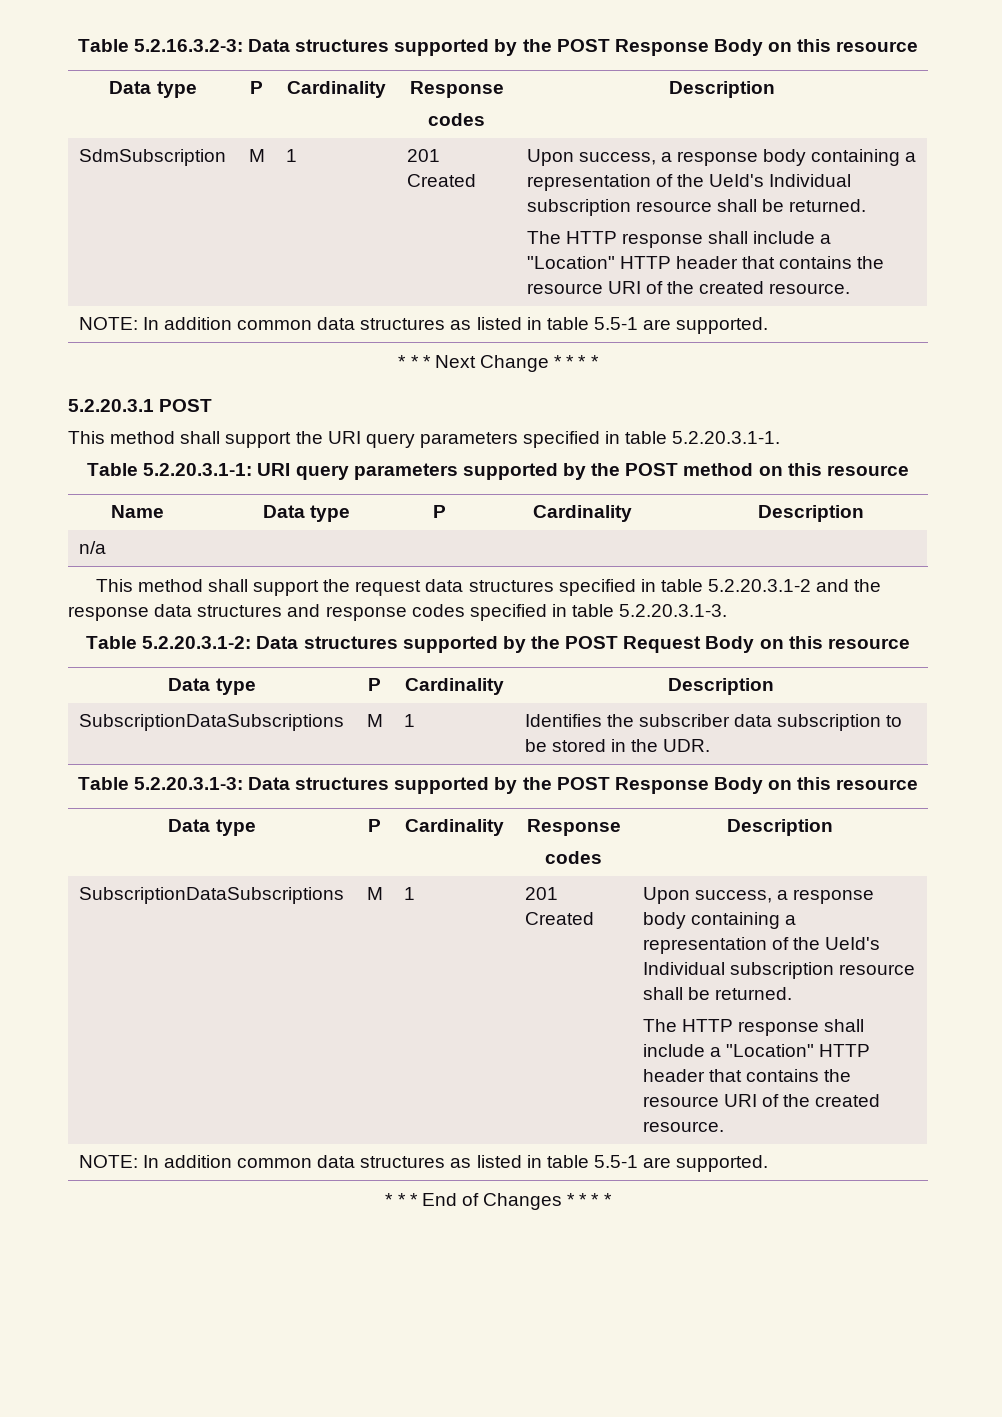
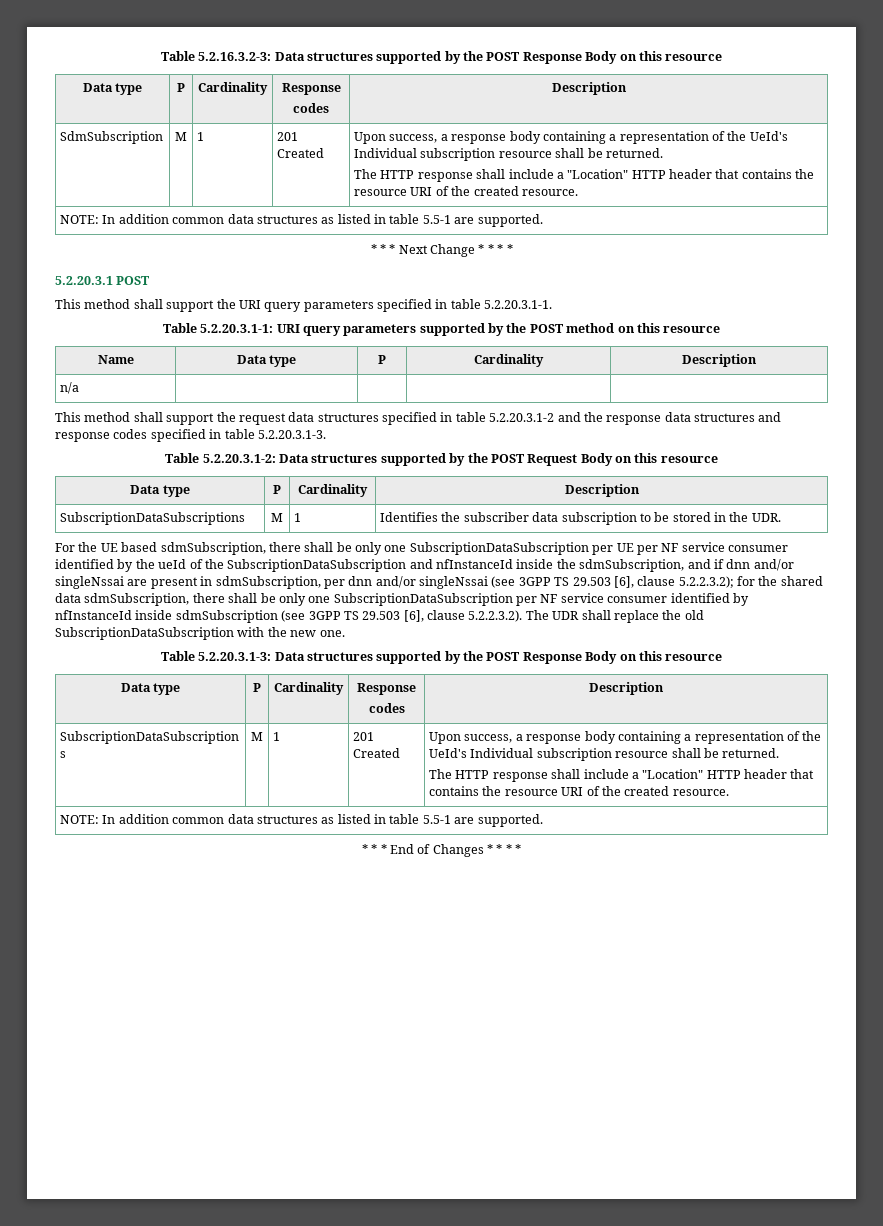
(711, 745) none -> [55,542,788,555] [55,559,794,572] [55,576,823,589] [55,593,749,606] [55,610,704,623] [55,627,345,640] // For the UE based sdmSubscription, there shall be only one SubscriptionDataSubscription per UE per NF service consumer identified by the ueId of the SubscriptionDataSubscription and nfInstanceId inside the sdmSubscription, and if dnn and/or singleNssai are present in sdmSubscription, per dnn and/or singleNssai (see 3GPP TS 29.503 [6], clause 5.2.2.3.2); for the shared data sdmSubscription, there shall be only one SubscriptionDataSubscription per NF service consumer identified by nfInstanceId inside sdmSubscription (see 3GPP TS 29.503 [6], clause 5.2.2.3.2). The UDR shall replace the old SubscriptionDataSubscription with the new one.

